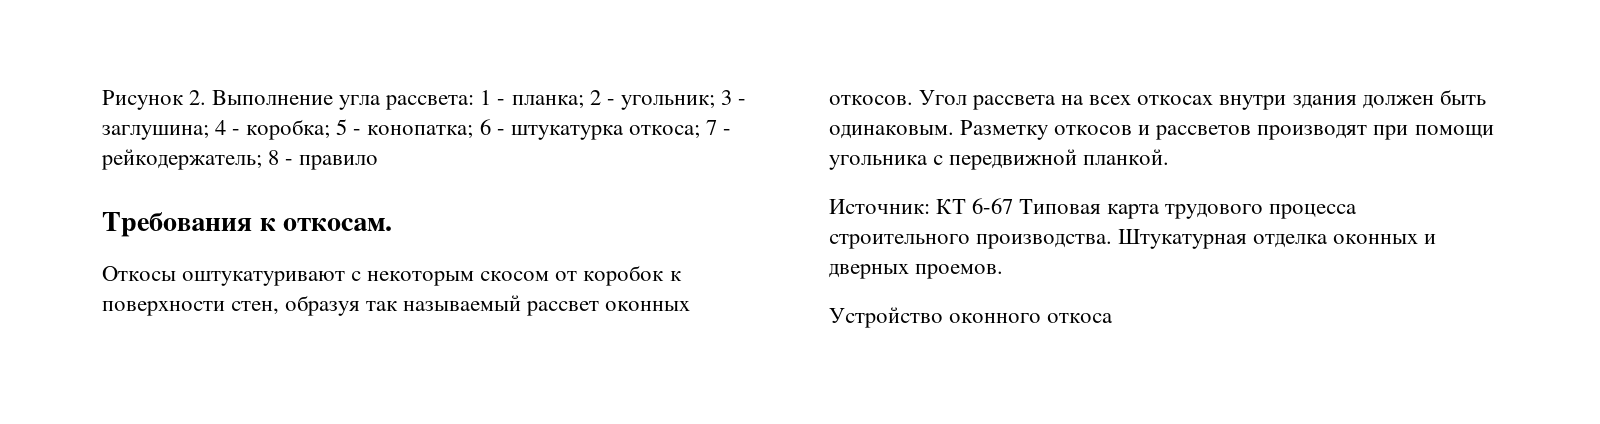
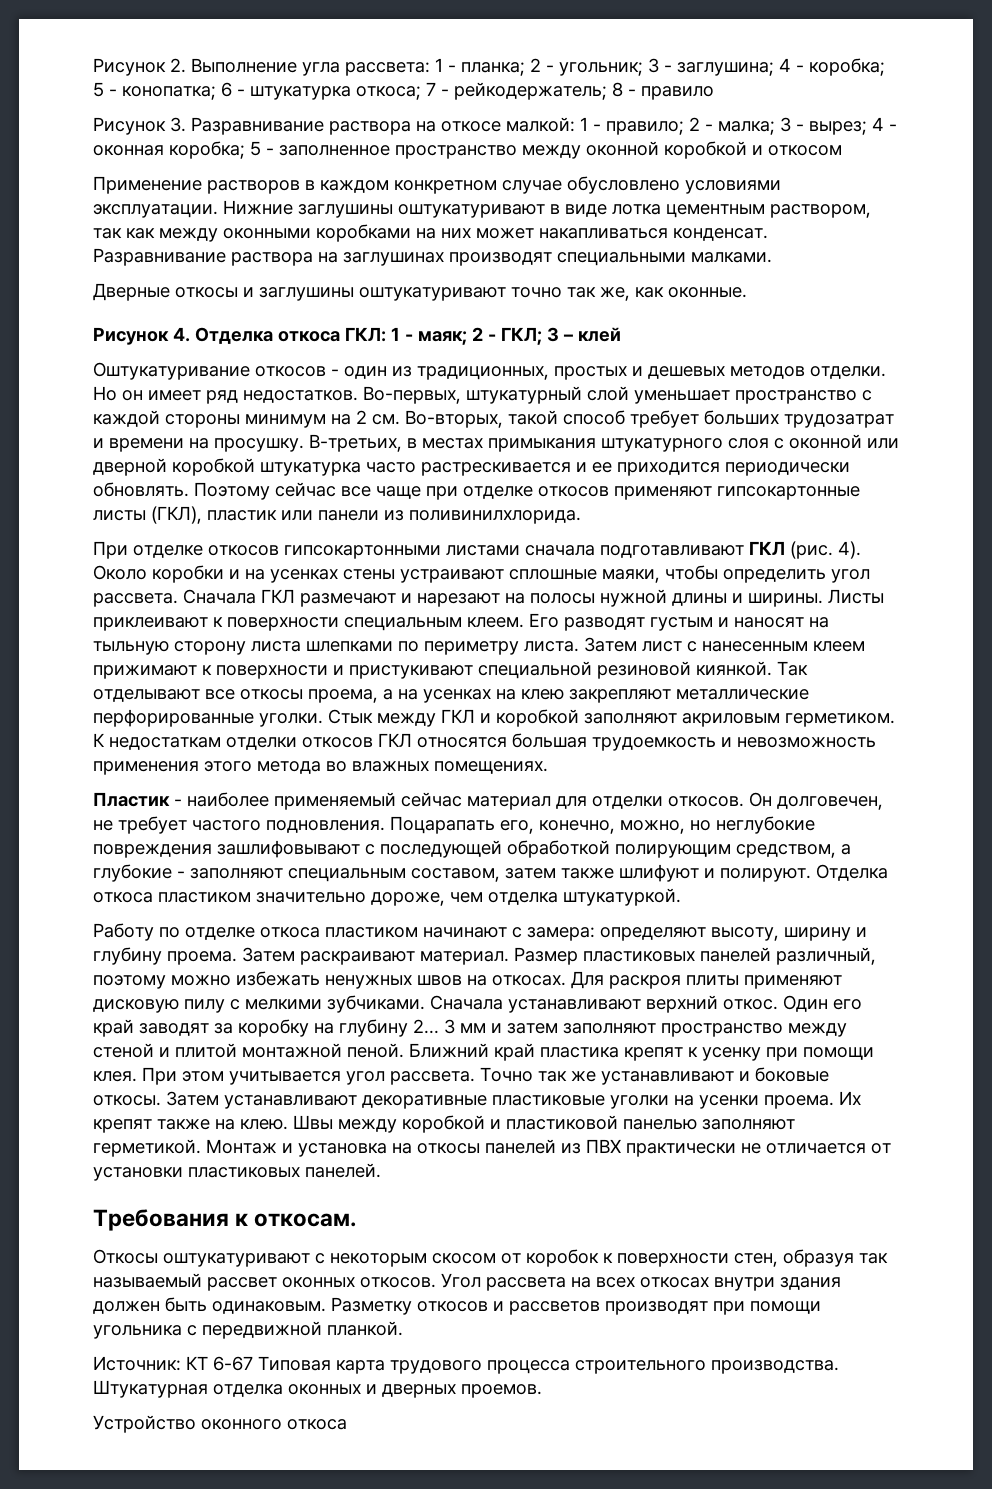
(379, 162) none -> [93,117,897,135] [93,141,842,159] [93,176,781,194] [93,200,871,218] [93,224,768,242] [93,248,772,266] [93,283,747,301] [93,327,621,345] [93,362,886,380] [93,386,872,404] [93,410,894,428] [93,434,899,452] [93,458,850,476] [93,482,860,500] [93,506,581,524] [93,541,861,559] [93,565,870,583] [93,589,884,607] [93,613,829,631] [93,637,865,655] [93,661,808,679] [93,689,809,703] [93,709,895,727] [93,733,876,751] [93,761,548,775] [93,792,883,810] [93,816,815,834] [93,840,851,858] [93,864,888,882] [93,888,681,906] [93,923,867,941] [93,947,876,965] [93,971,842,989] [93,995,862,1013] [93,1019,847,1037] [93,1043,874,1061] [93,1067,829,1085] [93,1091,861,1109] [93,1115,795,1133] [93,1139,891,1157] [93,1163,381,1181] // Рисунок 3. Разравнивание раствора на откосе малкой: 1 - правило; 2 - малка; 3 - вырез; 4 - оконная коробка; 5 - заполненное пространство между оконной коробкой и откосом // Применение растворов в каждом конкретном случае обусловлено условиями эксплуатации. Нижние заглушины оштукатуривают в виде лотка цементным раствором, так как между оконными коробками на них может накапливаться конденсат. Разравнивание раствора на заглушинах производят специальными малками. // Дверные откосы и заглушины оштукатуривают точно так же, как оконные. // Рисунок 4. Отделка откоса ГКЛ: 1 - маяк; 2 - ГКЛ; 3 – клей // Оштукатуривание откосов - один из традиционных, простых и дешевых методов отделки. Но он имеет ряд недостатков. Во-первых, штукатурный слой уменьшает пространство с каждой стороны минимум на 2 см. Во-вторых, такой способ требует больших трудозатрат и времени на просушку. В-третьих, в местах примыкания штукатурного слоя с оконной или дверной коробкой штукатурка часто растрескивается и ее приходится периодически обновлять. Поэтому сейчас все чаще при отделке откосов применяют гипсокартонные листы (ГКЛ), пластик или панели из поливинилхлорида. // При отделке откосов гипсокартонными листами сначала подготавливают ГКЛ (рис. 4). Около коробки и на усенках стены устраивают сплошные маяки, чтобы определить угол рассвета. Сначала ГКЛ размечают и нарезают на полосы нужной длины и ширины. Листы приклеивают к поверхности специальным клеем. Его разводят густым и наносят на тыльную сторону листа шлепками по периметру листа. Затем лист с нанесенным клеем прижимают к поверхности и пристукивают специальной резиновой киянкой. Так отделывают все откосы проема, а на усенках на клею закрепляют металлические перфорированные уголки. Стык между ГКЛ и коробкой заполняют акриловым герметиком. К недостаткам отделки откосов ГКЛ относятся большая трудоемкость и невозможность применения этого метода во влажных помещениях. // Пластик - наиболее применяемый сейчас материал для отделки откосов. Он долговечен, не требует частого подновления. Поцарапать его, конечно, можно, но неглубокие повреждения зашлифовывают с последующей обработкой полирующим средством, а глубокие - заполняют специальным составом, затем также шлифуют и полируют. Отделка откоса пластиком значительно дороже, чем отделка штукатуркой. // Работу по отделке откоса пластиком начинают с замера: определяют высоту, ширину и глубину проема. Затем раскраивают материал. Размер пластиковых панелей различный, поэтому можно избежать ненужных швов на откосах. Для раскроя плиты применяют дисковую пилу с мелкими зубчиками. Сначала устанавливают верхний откос. Один его край заводят за коробку на глубину 2... 3 мм и затем заполняют пространство между стеной и плитой монтажной пеной. Ближний край пластика крепят к усенку при помощи клея. При этом учитывается угол рассвета. Точно так же устанавливают и боковые откосы. Затем устанавливают декоративные пластиковые уголки на усенки проема. Их крепят также на клею. Швы между коробкой и пластиковой панелью заполняют герметикой. Монтаж и установка на откосы панелей из ПВХ практически не отличается от установки пластиковых панелей.

